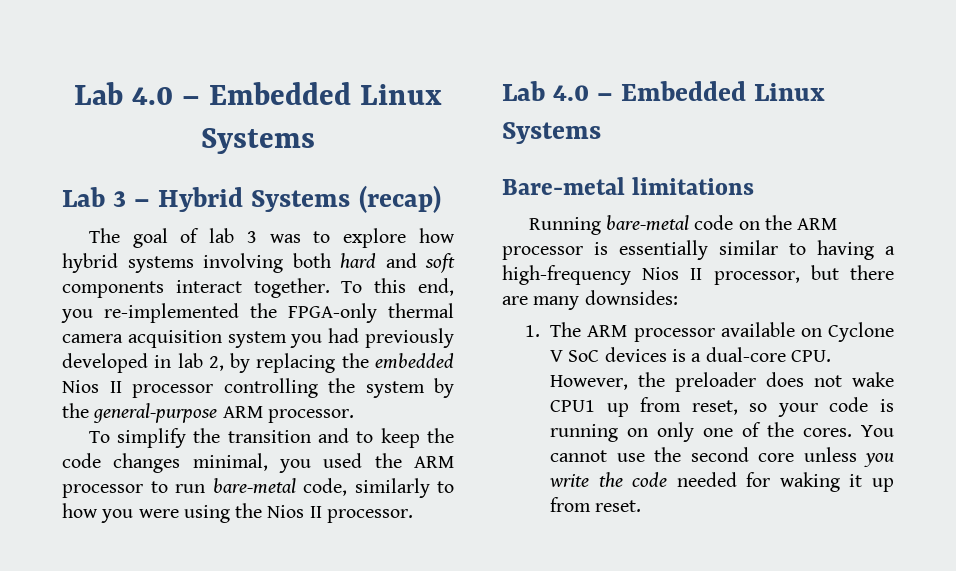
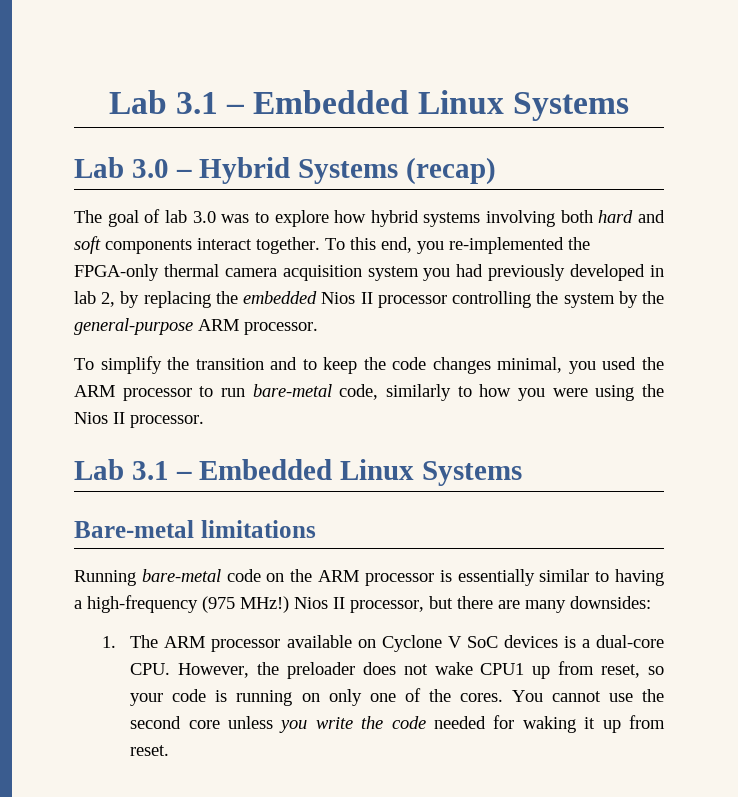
[73,82,173,105] Lab 4.0 -> [108,90,218,114] Lab 3.1
[113,191,127,207] 3 -> [131,159,169,178] 3.0
[246,231,257,243] 3 -> [192,211,216,223] 3.0
[553,85,590,101] 4.0 -> [131,461,169,480] 3.1
(631, 275) none -> [202,596,289,613] (975 MHz!)

